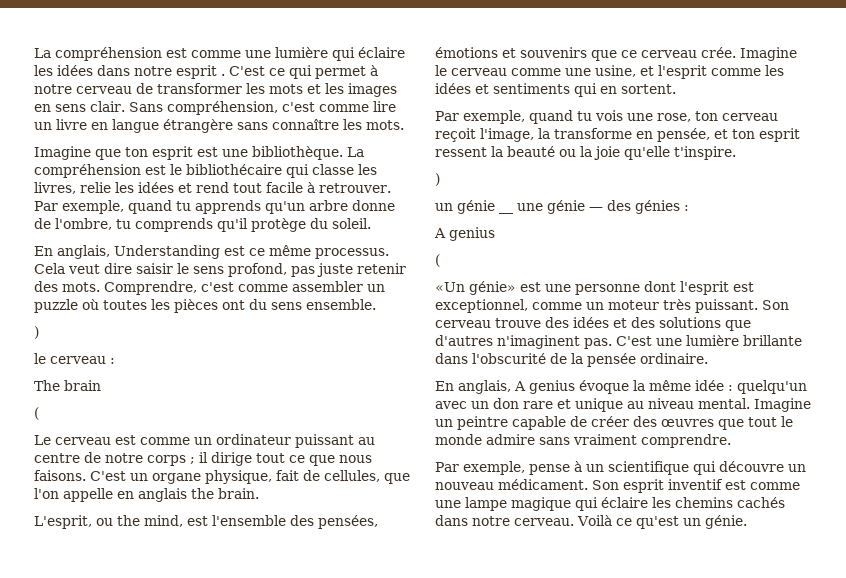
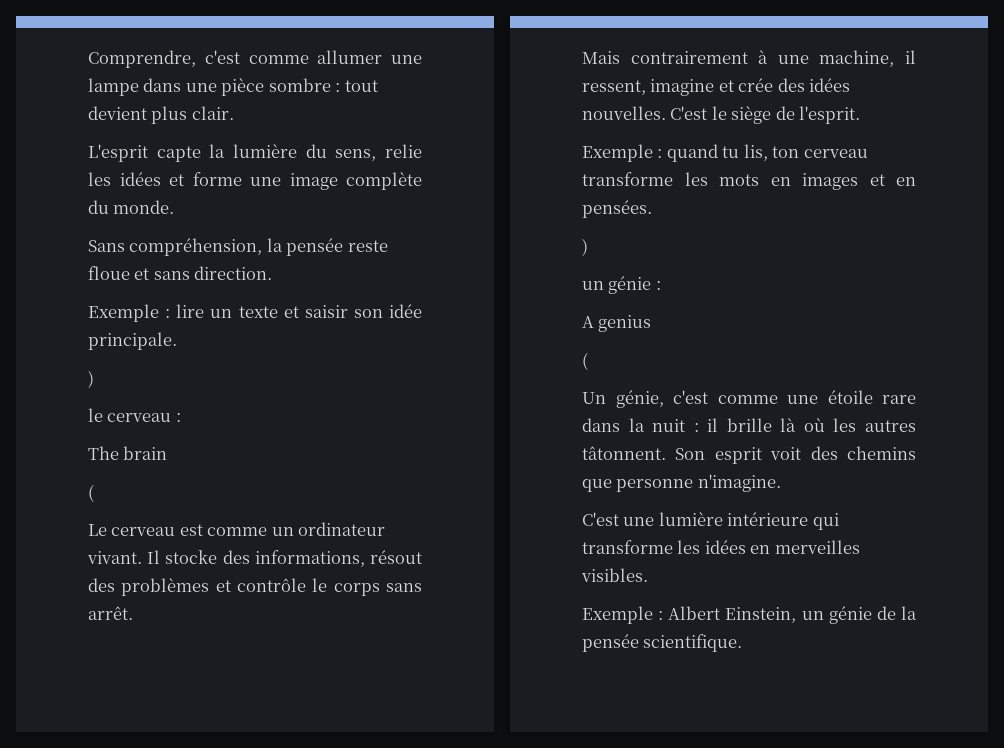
[34,47,405,61] [34,65,378,79] [34,83,397,97] [34,101,396,115] [34,119,404,133] [34,146,364,160] [34,164,377,178] [34,182,391,194] [34,200,395,214] [34,218,371,232] [34,245,389,259] [34,263,406,277] [34,281,385,295] [34,299,376,313] La compréhension est comme une lumière qui éclaire les idées dans notre esprit . C'est ce qui permet à notre cerveau de transformer les mots et les images en sens clair. Sans compréhension, c'est comme lire un livre en langue étrangère sans connaître les mots. // Imagine que ton esprit est une bibliothèque. La compréhension est le bibliothécaire qui classe les livres, relie les idées et rend tout facile à retrouver. Par exemple, quand tu apprends qu'un arbre donne de l'ombre, tu comprends qu'il protège du soleil. // En anglais, Understanding est ce même processus. Cela veut dire saisir le sens profond, pas juste retenir des mots. Comprendre, c'est comme assembler un puzzle où toutes les pièces ont du sens ensemble. -> [88,50,422,68] [88,78,378,96] [88,106,234,124] [88,144,422,162] [88,172,422,190] [88,200,175,214] [88,238,388,256] [88,266,273,280] [88,304,422,322] [88,332,177,350] Comprendre, c'est comme allumer une lampe dans une pièce sombre : tout devient plus clair. // L'esprit capte la lumière du sens, relie les idées et forme une image complète du monde. // Sans compréhension, la pensée reste floue et sans direction. // Exemple : lire un texte et saisir son idée principale.
[295,434,375,448] [34,452,372,466] [34,470,410,484] [34,488,259,502] [34,515,378,529] [435,47,797,61] [435,65,784,79] [435,83,676,97] [435,110,778,124] [435,128,800,142] [435,146,736,160] [435,173,440,186] [435,200,513,214] [517,200,689,214] [434,227,495,241] [435,254,440,267] [435,281,754,295] [435,299,789,313] [435,317,751,331] [435,335,802,349] [435,353,708,367] [435,380,807,394] [435,398,811,412] [435,416,793,430] [435,434,731,448] [435,461,806,475] [435,479,800,493] [435,497,785,511] [435,515,747,529] puissant au centre de notre corps ; il dirige tout ce que nous faisons. C'est un organe physique, fait de cellules, que l'on appelle en anglais the brain. // L'esprit, ou the mind, est l'ensemble des pensées, émotions et souvenirs que ce cerveau crée. Imagine le cerveau comme une usine, et l'esprit comme les idées et sentiments qui en sortent. // Par exemple, quand tu vois une rose, ton cerveau reçoit l'image, la transforme en pensée, et ton esprit ressent la beauté ou la joie qu'elle t'inspire. // ) // un génie __ une génie — des génies : // A genius // ( // «Un génie» est une personne dont l'esprit est exceptionnel, comme un moteur très puissant. Son cerveau trouve des idées et des solutions que d'autres n'imaginent pas. C'est une lumière brillante dans l'obscurité de la pensée ordinaire. // En anglais, A genius évoque la même idée : quelqu'un avec un don rare et unique au niveau mental. Imagine un peintre capable de créer des œuvres que tout le monde admire sans vraiment comprendre. // Par exemple, pense à un scientifique qui découvre un nouveau médicament. Son esprit inventif est comme une lampe magique qui éclaire les chemins cachés dans notre cerveau. Voilà ce qu'est un génie. -> [87,550,423,567] [88,578,422,596] [88,606,133,620] [582,50,916,67] [582,78,851,96] [582,106,861,124] [582,144,868,162] [582,172,916,190] [582,200,652,218] [582,238,588,256] [582,276,661,294] [582,315,652,332] [582,352,588,370] [582,390,916,408] [582,418,916,432] [582,446,916,464] [582,474,781,492] [582,512,839,530] [582,540,860,554] [581,568,648,582] [582,606,917,624] [582,634,743,652] vivant. Il stocke des informations, résout des problèmes et contrôle le corps sans arrêt. // Mais contrairement à une machine, il ressent, imagine et crée des idées nouvelles. C'est le siège de l'esprit. // Exemple : quand tu lis, ton cerveau transforme les mots en images et en pensées. // ) // un génie : // A genius // ( // Un génie, c'est comme une étoile rare dans la nuit : il brille là où les autres tâtonnent. Son esprit voit des chemins que personne n'imagine. // C'est une lumière intérieure qui transforme les idées en merveilles visibles. // Exemple : Albert Einstein, un génie de la pensée scientifique.

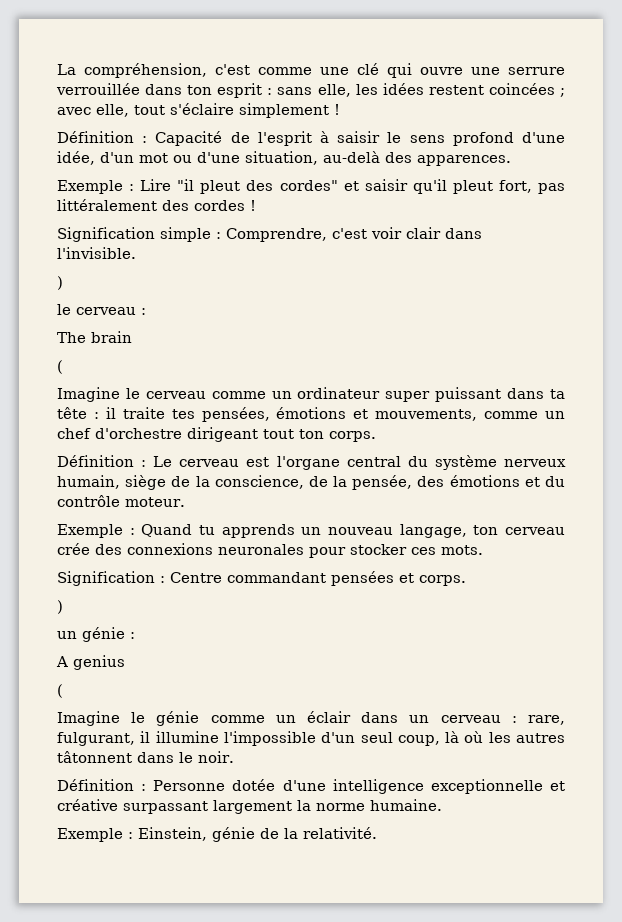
[88,50,422,68] [88,78,378,96] [88,106,234,124] [88,144,422,162] [88,172,422,190] [88,200,175,214] [88,238,388,256] [88,266,273,280] [88,304,422,322] [88,332,177,350] Comprendre, c'est comme allumer une lampe dans une pièce sombre : tout devient plus clair. // L'esprit capte la lumière du sens, relie les idées et forme une image complète du monde. // Sans compréhension, la pensée reste floue et sans direction. // Exemple : lire un texte et saisir son idée principale. -> [57,63,565,78] [56,83,565,98] [57,103,340,118] [57,131,565,146] [57,151,511,166] [57,179,565,194] [57,199,256,211] [57,227,482,242] [57,247,136,259] La compréhension, c'est comme une clé qui ouvre une serrure verrouillée dans ton esprit : sans elle, les idées restent coincées ; avec elle, tout s'éclaire simplement ! // Définition : Capacité de l'esprit à saisir le sens profond d'une idée, d'un mot ou d'une situation, au-delà des apparences. // Exemple : Lire "il pleut des cordes" et saisir qu'il pleut fort, pas littéralement des cordes ! // Signification simple : Comprendre, c'est voir clair dans l'invisible.
[88,522,386,536] [87,550,423,567] [88,578,422,596] [88,606,133,620] [582,50,916,67] [582,78,851,96] [582,106,861,124] [582,144,868,162] [582,172,916,190] [582,200,652,218] Le cerveau est comme un ordinateur vivant. Il stocke des informations, résout des problèmes et contrôle le corps sans arrêt. // Mais contrairement à une machine, il ressent, imagine et crée des idées nouvelles. C'est le siège de l'esprit. // Exemple : quand tu lis, ton cerveau transforme les mots en images et en pensées. -> [57,387,566,402] [57,407,565,422] [57,427,376,442] [57,455,566,470] [57,475,565,490] [57,495,185,507] [57,524,565,538] [57,543,483,558] [57,571,466,586] Imagine le cerveau comme un ordinateur super puissant dans ta tête : il traite tes pensées, émotions et mouvements, comme un chef d'orchestre dirigeant tout ton corps. // Définition : Le cerveau est l'organe central du système nerveux humain, siège de la conscience, de la pensée, des émotions et du contrôle moteur. // Exemple : Quand tu apprends un nouveau langage, ton cerveau crée des connexions neuronales pour stocker ces mots. // Signification : Centre commandant pensées et corps.
[582,390,916,408] [582,418,916,432] [582,446,916,464] [582,474,781,492] [582,512,839,530] [582,540,860,554] [581,568,648,582] [582,606,824,624] Un génie, c'est comme une étoile rare dans la nuit : il brille là où les autres tâtonnent. Son esprit voit des chemins que personne n'imagine. // C'est une lumière intérieure qui transforme les idées en merveilles visibles. // Exemple : Albert Einstein, un -> [57,711,565,726] [57,731,565,746] [57,751,234,763] [57,779,565,794] [57,799,442,814] [57,827,207,842] Imagine le génie comme un éclair dans un cerveau : rare, fulgurant, il illumine l'impossible d'un seul coup, là où les autres tâtonnent dans le noir. // Définition : Personne dotée d'une intelligence exceptionnelle et créative surpassant largement la norme humaine. // Exemple : Einstein,
[582,634,743,652] pensée scientifique. -> [303,827,377,839] relativité.

